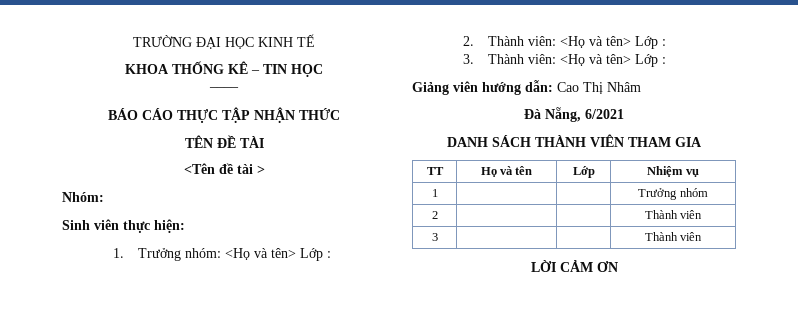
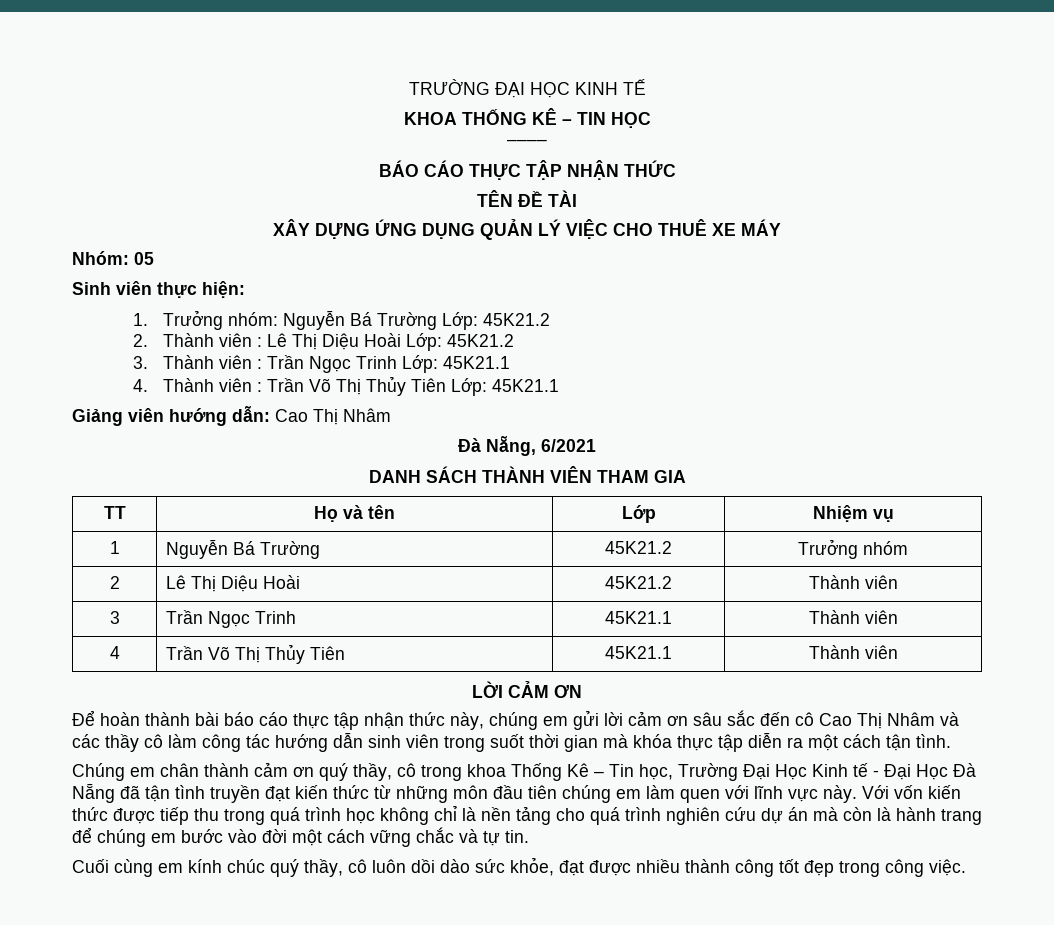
[183,163,265,174] <Tên đề tài > -> [273,219,781,240] XÂY DỰNG ỨNG DỤNG QUẢN LÝ VIỆC CHO THUÊ XE MÁY
(104, 197) none -> [134,252,154,265] 05
[225,248,332,261] [462,36,667,49] [462,54,667,67] <Họ và tên> Lớp : // 2. Thành viên: <Họ và tên> Lớp : // 3. Thành viên: <Họ và tên> Lớp : -> [283,310,551,330] [132,333,515,351] [132,355,511,373] [132,376,560,396] Nguyễn Bá Trường Lớp: 45K21.2 // 2. Thành viên : Lê Thị Diệu Hoài Lớp: 45K21.2 // 3. Thành viên : Trần Ngọc Trinh Lớp: 45K21.1 // 4. Thành viên : Trần Võ Thị Thủy Tiên Lớp: 45K21.1
(438, 193) | -> [166,539,321,559] [605,541,672,554] Nguyễn Bá Trường | 45K21.2
[644,210,703,219] [431,233,438,241] | | Thành viên // 3 | | -> [166,575,301,592] [605,576,672,589] [808,575,898,589] [109,611,120,624] [166,610,297,628] [605,611,672,624] [808,610,898,624] [109,646,120,659] [166,644,346,664] [605,646,672,659] Lê Thị Diệu Hoài | 45K21.2 | Thành viên // 3 | Trần Ngọc Trinh | 45K21.1 | Thành viên // 4 | Trần Võ Thị Thủy Tiên | 45K21.1
(618, 266) none -> [72,710,959,730] [72,732,951,752] [72,762,976,781] [72,783,961,803] [72,805,982,825] [72,827,529,847] [72,857,966,877] // Để hoàn thành bài báo cáo thực tập nhận thức này, chúng em gửi lời cảm ơn sâu sắc đến cô Cao Thị Nhâm và các thầy cô làm công tác hướng dẫn sinh viên trong suốt thời gian mà khóa thực tập diễn ra một cách tận tình. // Chúng em chân thành cảm ơn quý thầy, cô trong khoa Thống Kê – Tin học, Trường Đại Học Kinh tế - Đại Học Đà Nẵng đã tận tình truyền đạt kiến thức từ những môn đầu tiên chúng em làm quen với lĩnh vực này. Với vốn kiến thức được tiếp thu trong quá trình học không chỉ là nền tảng cho quá trình nghiên cứu dự án mà còn là hành trang để chúng em bước vào đời một cách vững chắc và tự tin. // Cuối cùng em kính chúc quý thầy, cô luôn dồi dào sức khỏe, đạt được nhiều thành công tốt đẹp trong công việc.

